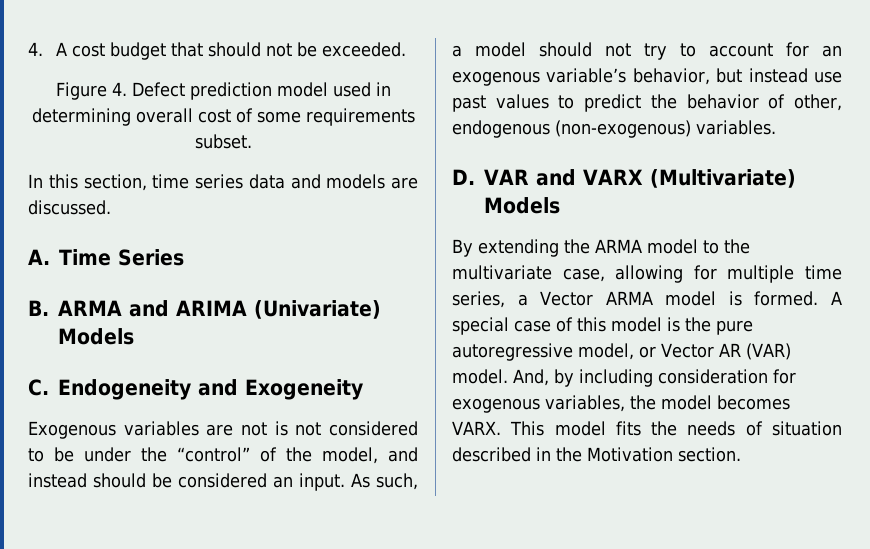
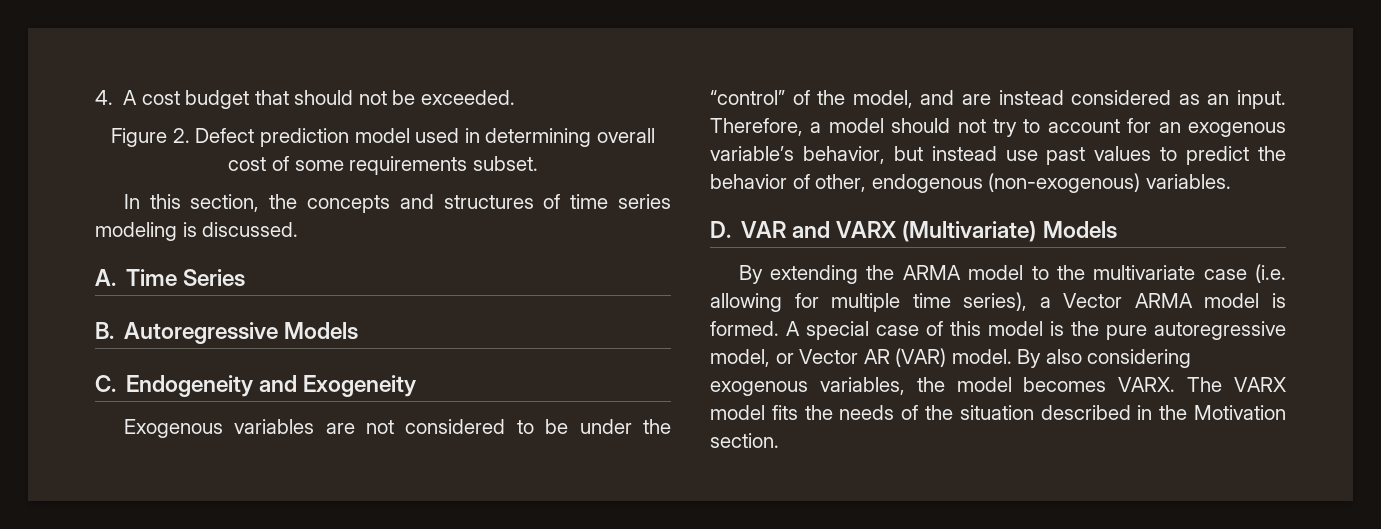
[111,82,127,96] 4. -> [172,128,190,143] 2.
[152,174,418,189] time series data and models are -> [269,194,671,213] [95,222,197,241] the concepts and structures of time series modeling is
[58,300,381,319] ARMA and ARIMA (Univariate) -> [124,322,279,344] Autoregressive
[274,421,322,436] is not -> (394, 427) none
[28,473,418,491] instead should be considered an input. As such, -> [962,90,1286,109] [710,118,803,136] are instead considered as an input. Therefore,
[562,268,605,282] case, -> [1203,264,1286,283] case (i.e.
[452,291,505,308] series, -> [963,292,1028,311] series),
[513,369,796,387] And, by including consideration for -> [1017,349,1192,368] By also considering
[510,421,545,436] This -> [1187,377,1286,392] The VARX
(763, 428) none -> [925,405,953,420] the

